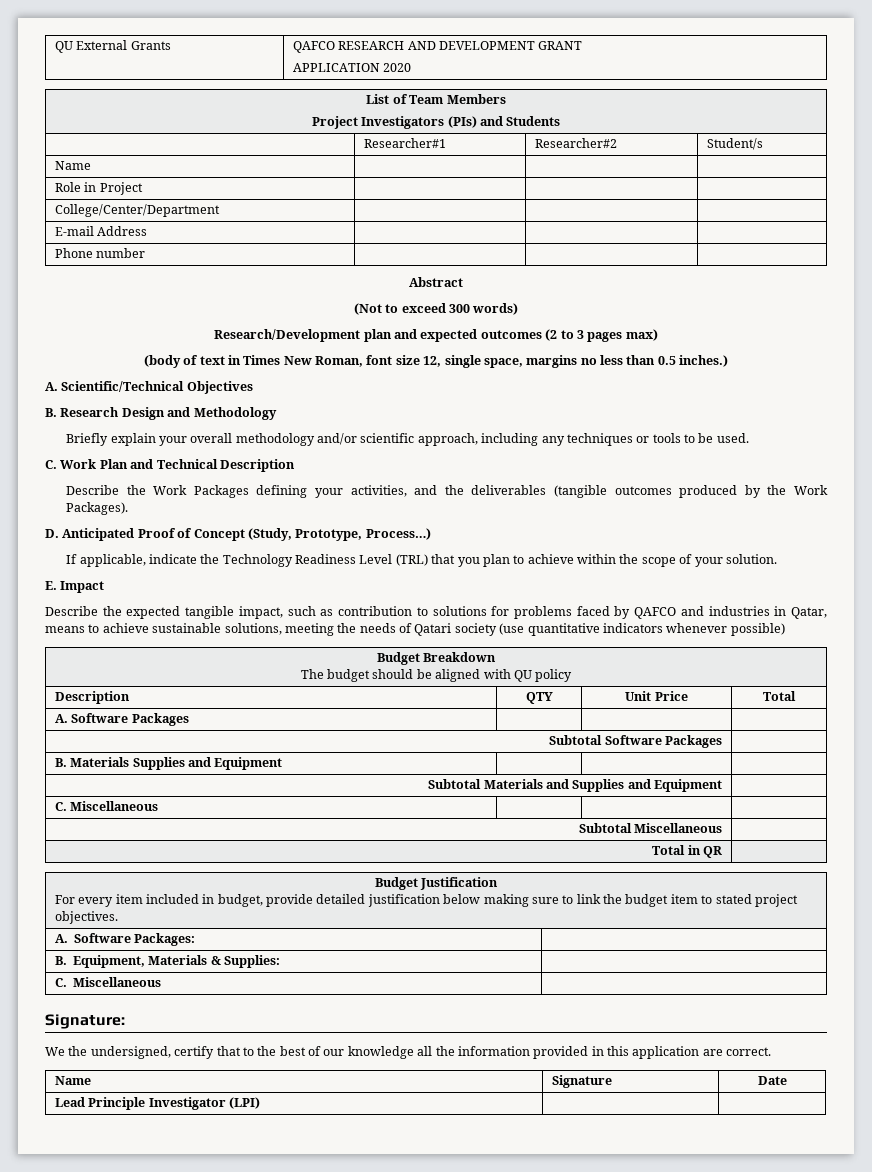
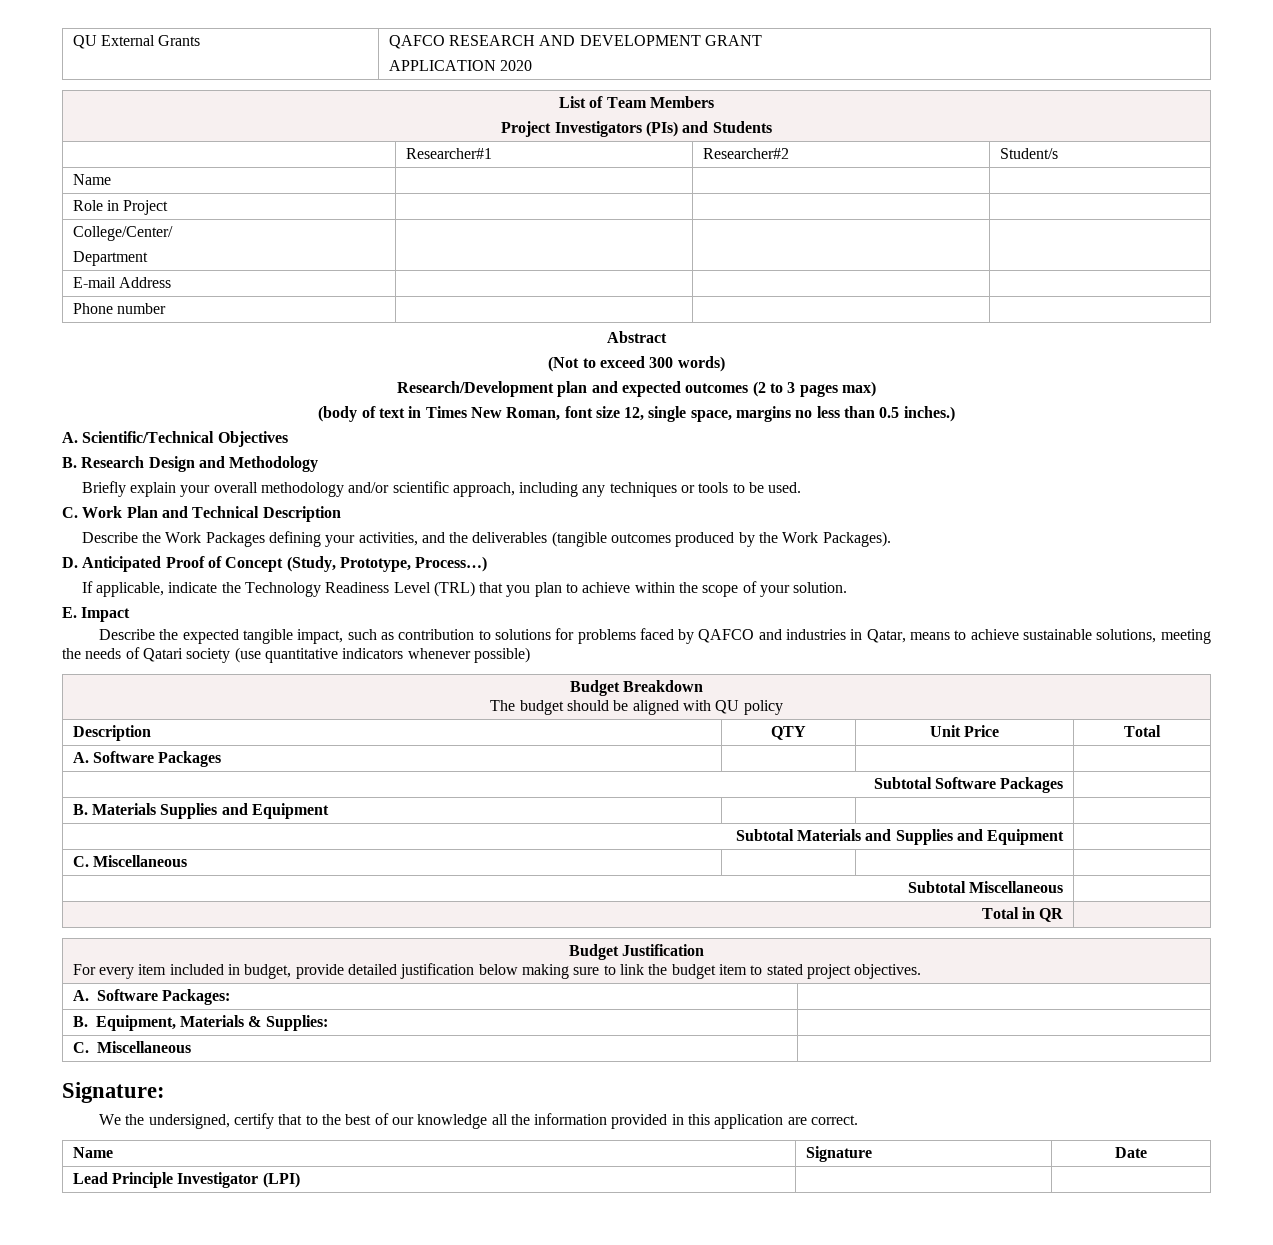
[54,204,220,217] College/Center/Department -> [72,226,173,241] [72,251,148,266] College/Center/ // Department

